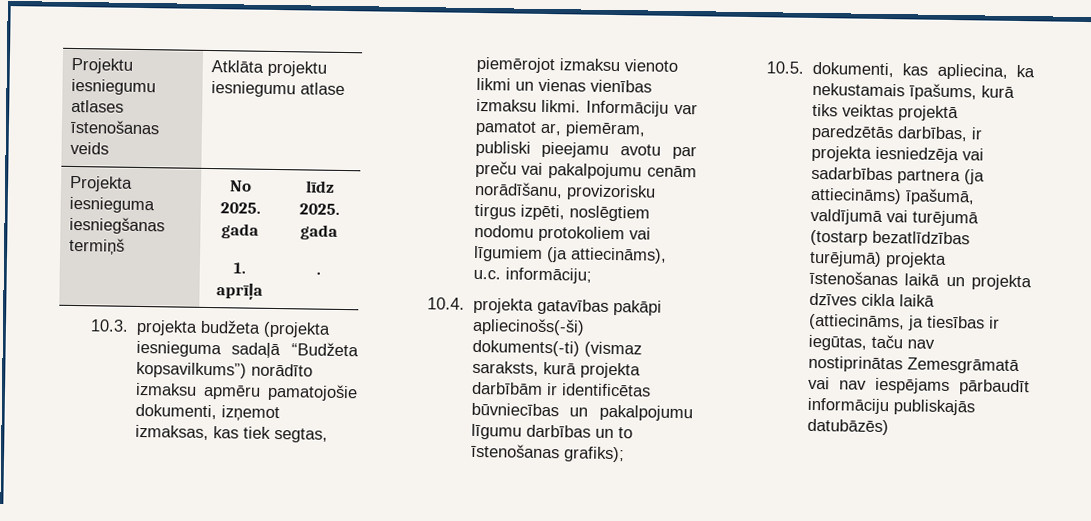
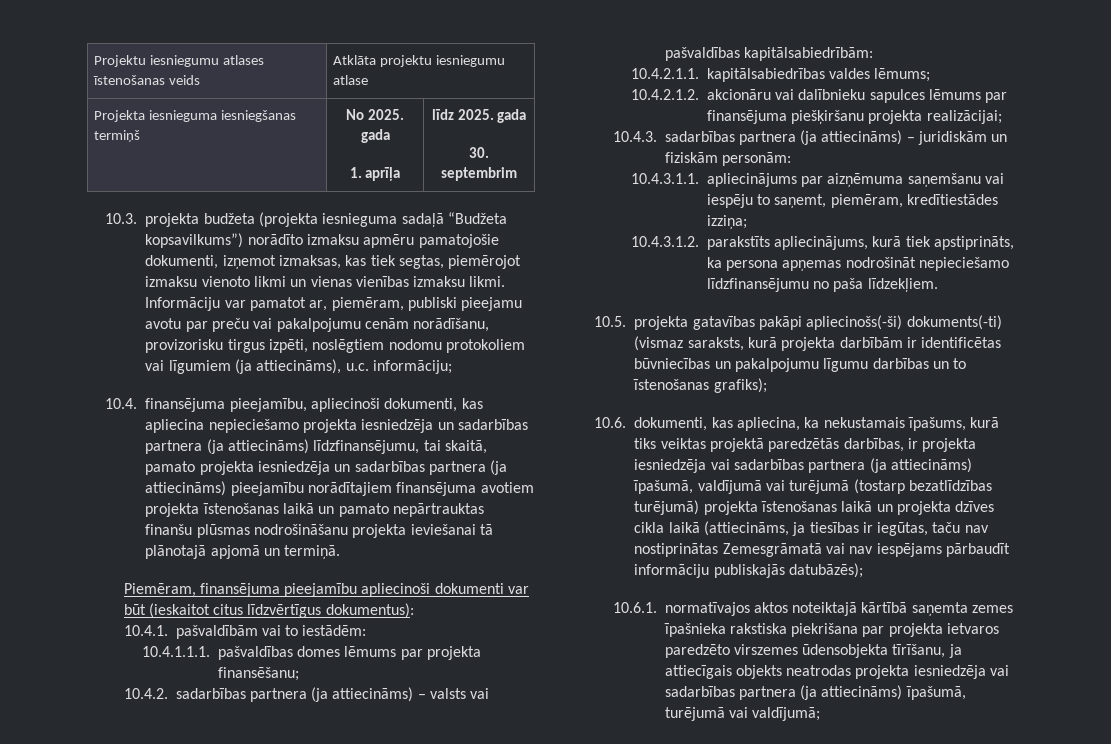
[315,271,321,275] . -> [469,147,489,158] [441,167,517,181] 30. septembrim
(466, 303) none -> [145,398,483,412] [145,419,528,433] [145,439,487,454] [145,460,508,475] [145,481,534,496] [145,503,484,517] [145,524,493,538] [145,545,341,559] [123,583,530,597] [123,603,414,618] [123,625,367,639] [141,646,482,660] [217,667,299,681] [123,687,490,702] [664,47,873,61] [630,68,931,82] [630,89,1008,103] [706,110,1002,124] [612,130,1008,145] [664,152,791,166] [630,173,1005,187] [706,194,999,208] [706,215,747,229] [630,236,1015,250] [706,257,1010,271] [706,278,938,292] [594,316,627,327] finansējuma pieejamību, apliecinoši dokumenti, kas apliecina nepieciešamo projekta iesniedzēja un sadarbības partnera (ja attiecināms) līdzfinansējumu, tai skaitā, pamato projekta iesniedzēja un sadarbības partnera (ja attiecināms) pieejamību norādītajiem finansējuma avotiem projekta īstenošanas laikā un pamato nepārtrauktas finanšu plūsmas nodrošināšanu projekta ieviešanai tā plānotajā apjomā un termiņā. // Piemēram, finansējuma pieejamību apliecinoši dokumenti var būt (ieskaitot citus līdzvērtīgus dokumentus): // 10.4.1. pašvaldībām vai to iestādēm: // 10.4.1.1.1. pašvaldības domes lēmums par projekta finansēšanu; // 10.4.2. sadarbības partnera (ja attiecināms) – valsts vai pašvaldības kapitālsabiedrībām: // 10.4.2.1.1. kapitālsabiedrības valdes lēmums; // 10.4.2.1.2. akcionāru vai dalībnieku sapulces lēmums par finansējuma piešķiršanu projekta realizācijai; // 10.4.3. sadarbības partnera (ja attiecināms) – juridiskām un fiziskām personām: // 10.4.3.1.1. apliecinājums par aizņēmuma saņemšanu vai iespēju to saņemt, piemēram, kredītiestādes izziņa; // 10.4.3.1.2. parakstīts apliecinājums, kurā tiek apstiprināts, ka persona apņemas nodrošināt nepieciešamo līdzfinansējumu no paša līdzekļiem. // 10.5.
[766,61,805,74] 10.5. -> [594,417,627,428] 10.6.
[806,418,889,436] datubāzēs) -> [788,563,863,578] [612,602,1014,616] [663,623,1000,637] [664,644,962,658] [664,665,1010,679] [664,685,966,700] [664,707,821,721] datubāzēs); // 10.6.1. normatīvajos aktos noteiktajā kārtībā saņemta zemes īpašnieka rakstiska piekrišana par projekta ietvaros paredzēto virszemes ūdensobjekta tīrīšanu, ja attiecīgais objekts neatrodas projekta iesniedzēja vai sadarbības partnera (ja attiecināms) īpašumā, turējumā vai valdījumā;

